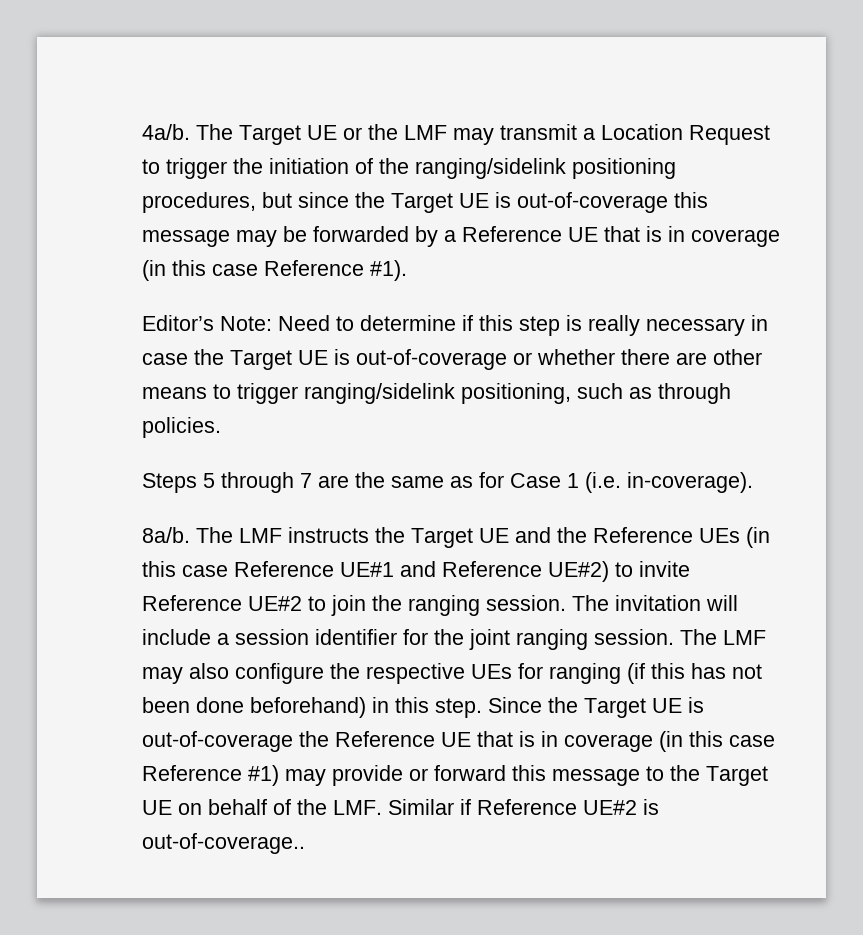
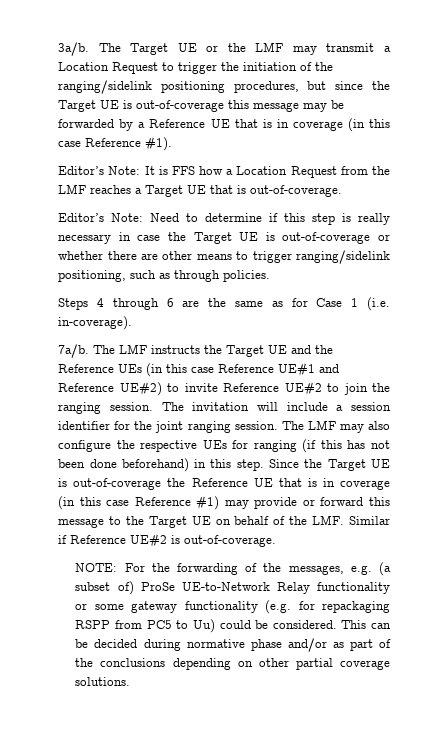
[142,124,191,140] 4a/b. -> [58,42,90,56] 3a/b.
(408, 270) none -> [58,166,390,178] [58,184,343,197] // Editor’s Note: It is FFS how a Location Request from the LMF reaches a Target UE that is out-of-coverage.
[203,472,313,493] 5 through 7 -> [96,298,174,310] 4 through 6
[142,527,191,543] 8a/b. -> [58,344,90,358] 7a/b.
[142,833,306,854] out-of-coverage.. -> [184,535,277,547] [75,562,391,576] [75,581,390,595] [75,600,390,614] [75,619,391,633] [75,638,391,652] [75,658,390,670] [75,677,131,686] out-of-coverage. // NOTE: For the forwarding of the messages, e.g. (a subset of) ProSe UE-to-Network Relay functionality or some gateway functionality (e.g. for repackaging RSPP from PC5 to Uu) could be considered. This can be decided during normative phase and/or as part of the conclusions depending on other partial coverage solutions.

